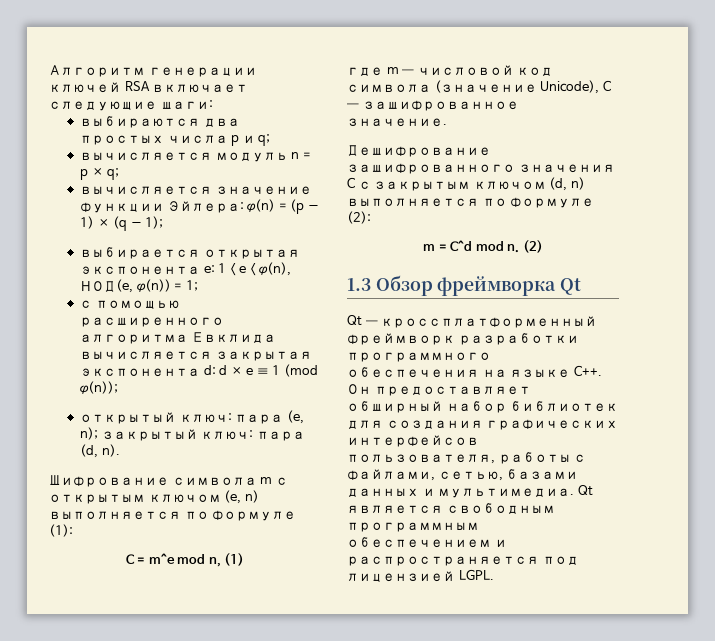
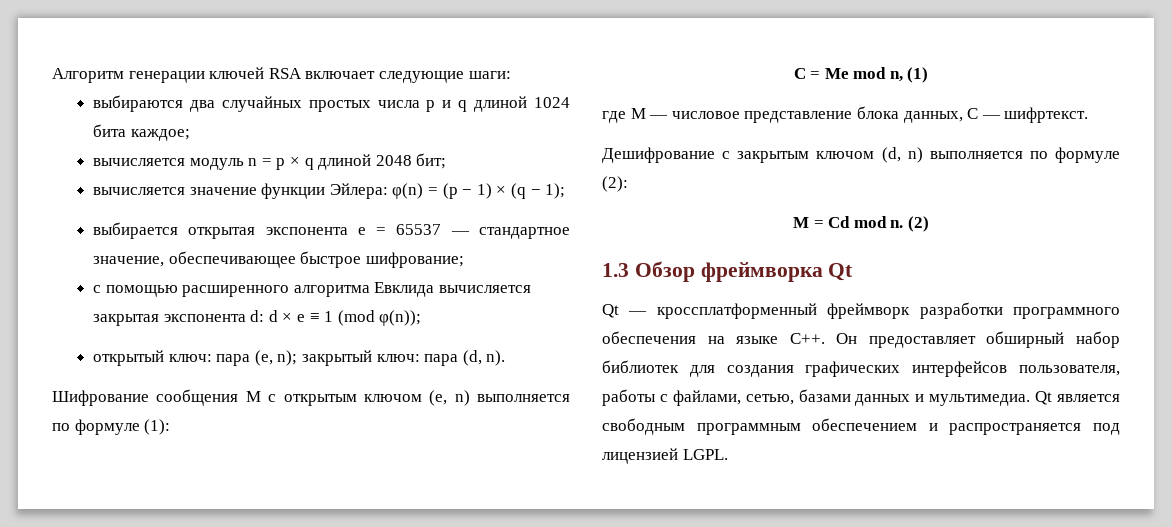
(240, 122) none -> [221,96,302,112] случайных
[258,134,271,146] q; -> [458,96,570,112] [93,124,190,141] q длиной 1024 бита каждое;
[107,168,120,180] q; -> [304,153,447,170] q длиной 2048 бит;
[203,262,292,276] [80,279,198,293] e: 1 < e < φ(n), НОД(e, φ(n)) = 1; -> [357,224,570,239] [93,251,464,268] e = 65537 — стандартное значение, обеспечивающее быстрое шифрование;
[172,477,273,486] символа m -> [156,389,261,406] сообщения M
[148,553,175,564] m^e -> [824,68,849,79] Me
[386,65,554,76] [347,80,611,94] [347,100,519,111] [347,118,447,127] [347,145,491,157] [347,163,615,174] [347,177,355,188] m — числовой код символа (значение Unicode), C — зашифрованное значение. // Дешифрование зашифрованного значения C -> [630,106,1089,123] [602,147,715,163] M — числовое представление блока данных, C — шифртекст. // Дешифрование
[423,240,473,251] m = C^d -> [793,216,851,228] M = Cd

